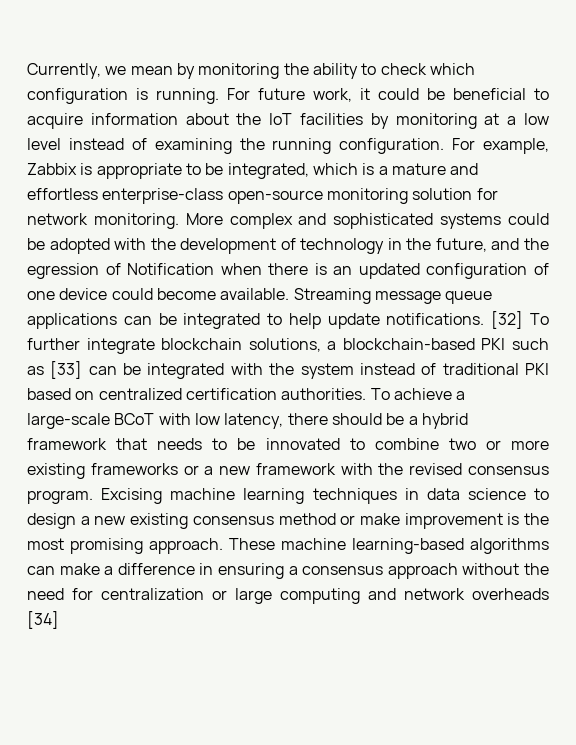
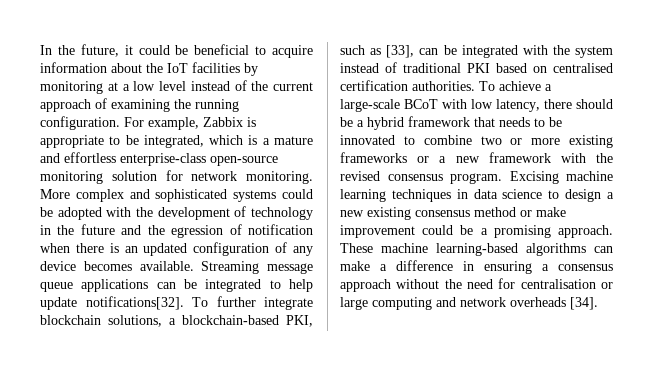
[27,63,475,79] [27,88,352,104] Currently, we mean by monitoring the ability to check which configuration is running. For future work, -> [40,44,119,57] In the future,
(147, 144) none -> [251,81,313,91] [40,98,107,112] the current approach of
[435,238,487,252] future, -> [80,224,115,235] future
[127,263,215,275] Notification -> [247,224,313,235] notification
[27,288,216,300] one device could become -> [293,246,313,256] [40,261,132,271] any device becomes
[386,311,524,329] notifications. [32] -> [85,296,184,310] notifications[32].
[481,338,506,350] PKI -> [286,315,313,327] PKI,
[50,361,83,379] [33] -> [386,45,415,58] [33],
[98,388,182,400] centralized -> [553,63,613,73] centralised
[507,513,549,525] [27,538,64,550] is the most -> [422,225,488,235] could be a
[101,588,204,600] centralization -> [520,279,596,289] centralisation
[27,611,59,629] [34] -> [570,297,598,310] [34].

